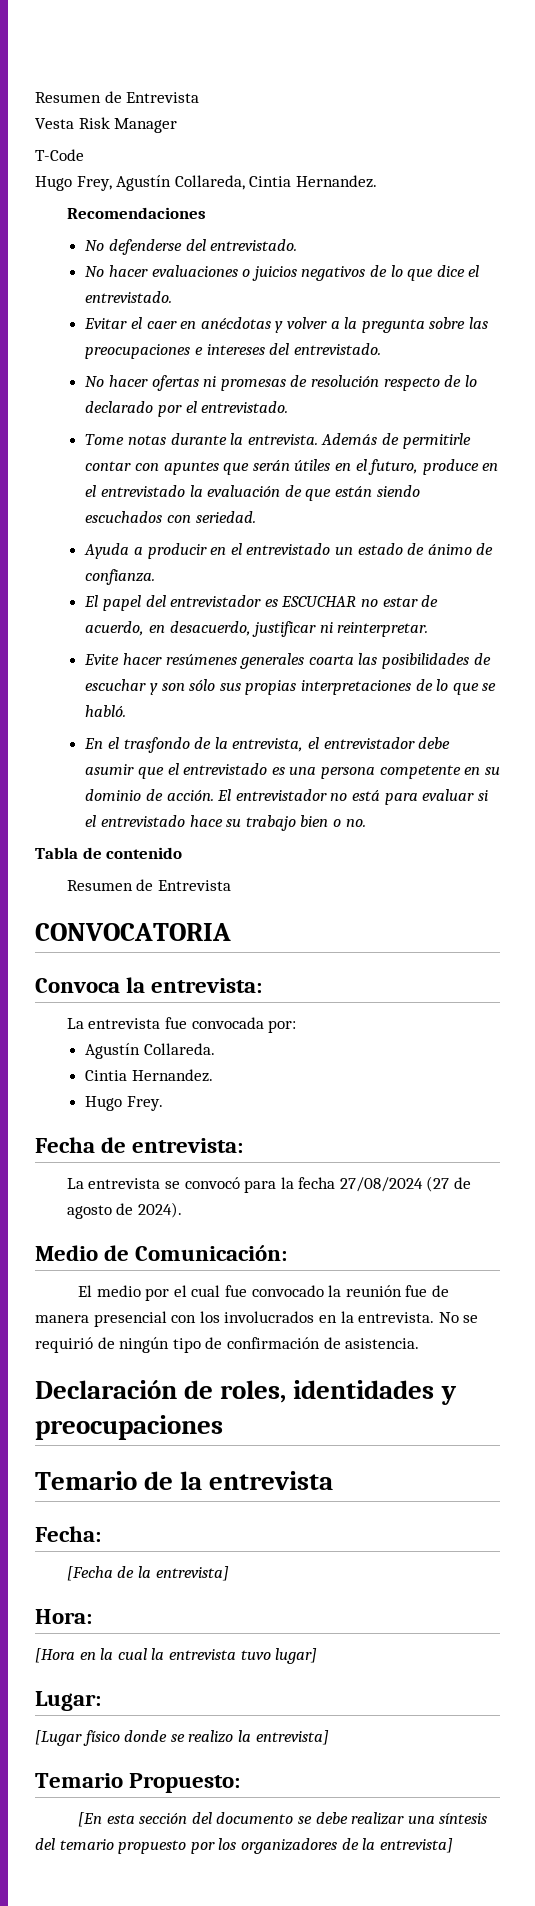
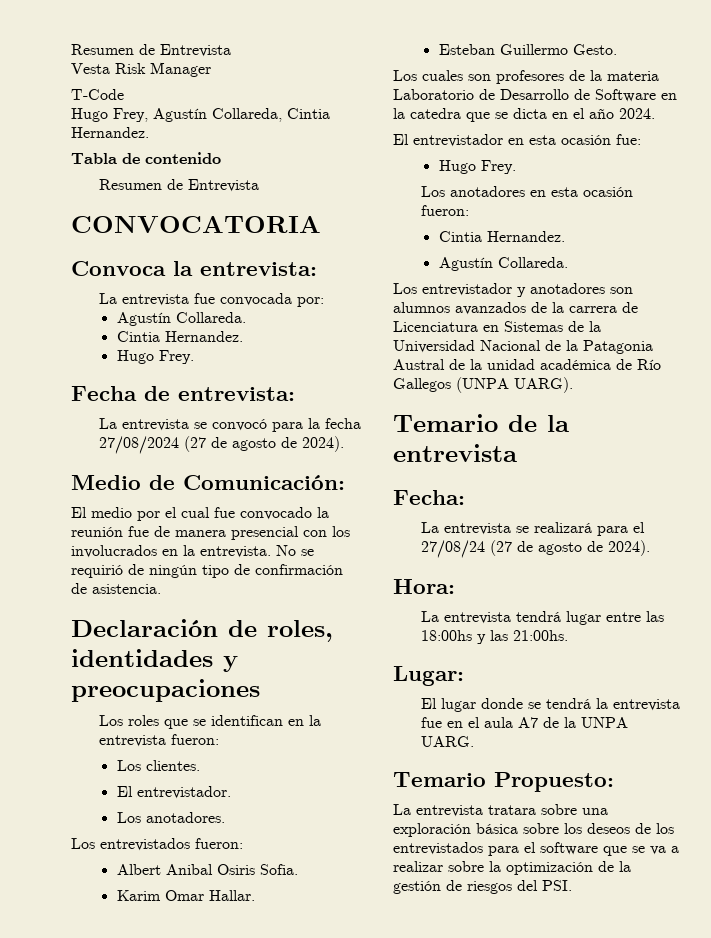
[66,207,206,219] [85,239,298,255] [85,265,480,281] [85,291,173,303] [84,317,488,333] [85,343,381,359] [85,375,477,391] [85,401,289,417] [85,433,471,449] [85,459,499,475] [85,485,420,501] [85,511,256,523] [84,543,494,559] [85,569,156,585] [84,595,439,611] [85,621,429,637] [84,653,491,669] [85,679,497,695] [85,705,127,717] [84,737,451,753] [85,763,500,779] [85,789,488,805] [85,815,366,831] // Recomendaciones // No defenderse del entrevistado. // No hacer evaluaciones o juicios negativos de lo que dice el entrevistado. // Evitar el caer en anécdotas y volver a la pregunta sobre las preocupaciones e intereses del entrevistado. // No hacer ofertas ni promesas de resolución respecto de lo declarado por el entrevistado. // Tome notas durante la entrevista. Además de permitirle contar con apuntes que serán útiles en el futuro, produce en el entrevistado la evaluación de que están siendo escuchados con seriedad. // Ayuda a producir en el entrevistado un estado de ánimo de confianza. // El papel del entrevistador es ESCUCHAR no estar de acuerdo, en desacuerdo, justificar ni reinterpretar. // Evite hacer resúmenes generales coarta las posibilidades de escuchar y son sólo sus propias interpretaciones de lo que se habló. // En el trasfondo de la entrevista, el entrevistador debe asumir que el entrevistado es una persona competente en su dominio de acción. El entrevistador no está para evaluar si el entrevistado hace su trabajo bien o no. -> (149, 132) none
(223, 1427) none -> [98,715,321,729] [98,734,219,747] [116,760,200,771] [116,786,231,799] [116,812,225,823] [71,838,243,851] [116,864,298,875] [116,890,255,901] [438,44,617,55] [393,70,659,84] [393,89,677,102] [393,108,655,122] [393,134,641,147] [438,160,516,174] [420,186,633,197] [420,205,469,216] [438,231,565,242] [438,257,568,271] [393,283,633,297] [393,302,638,315] [393,321,601,332] [393,340,653,354] [393,359,661,370] [393,377,573,393] // Los roles que se identifican en la entrevista fueron: // Los clientes. // El entrevistador. // Los anotadores. // Los entrevistados fueron: // Albert Anibal Osiris Sofia. // Karim Omar Hallar. // Esteban Guillermo Gesto. // Los cuales son profesores de la materia Laboratorio de Desarrollo de Software en la catedra que se dicta en el año 2024. // El entrevistador en esta ocasión fue: // Hugo Frey. // Los anotadores en esta ocasión fueron: // Cintia Hernandez. // Agustín Collareda. // Los entrevistador y anotadores son alumnos avanzados de la carrera de Licenciatura en Sistemas de la Universidad Nacional de la Patagonia Austral de la unidad académica de Río Gallegos (UNPA UARG).
[66,1566,229,1581] [35,1609,92,1624] [35,1648,318,1664] [35,1691,101,1711] [35,1730,329,1746] [35,1773,241,1793] [78,1812,488,1827] [35,1838,453,1854] [Fecha de la entrevista] // Hora: // [Hora en la cual la entrevista tuvo lugar] // Lugar: // [Lugar físico donde se realizo la entrevista] // Temario Propuesto: // [En esta sección del documento se debe realizar una síntesis del temario propuesto por los organizadores de la entrevista] -> [420,522,645,536] [420,540,650,558] [393,579,455,594] [420,611,664,625] [420,630,568,644] [393,666,464,686] [420,698,680,712] [420,717,628,728] [420,736,474,747] [393,772,614,792] [393,804,608,817] [393,823,674,837] [393,842,679,856] [393,861,631,875] [393,880,572,894] La entrevista se realizará para el 27/08/24 (27 de agosto de 2024). // Hora: // La entrevista tendrá lugar entre las 18:00hs y las 21:00hs. // Lugar: // El lugar donde se tendrá la entrevista fue en el aula A7 de la UNPA UARG. // Temario Propuesto: // La entrevista tratara sobre una exploración básica sobre los deseos de los entrevistados para el software que se va a realizar sobre la optimización de la gestión de riesgos del PSI.

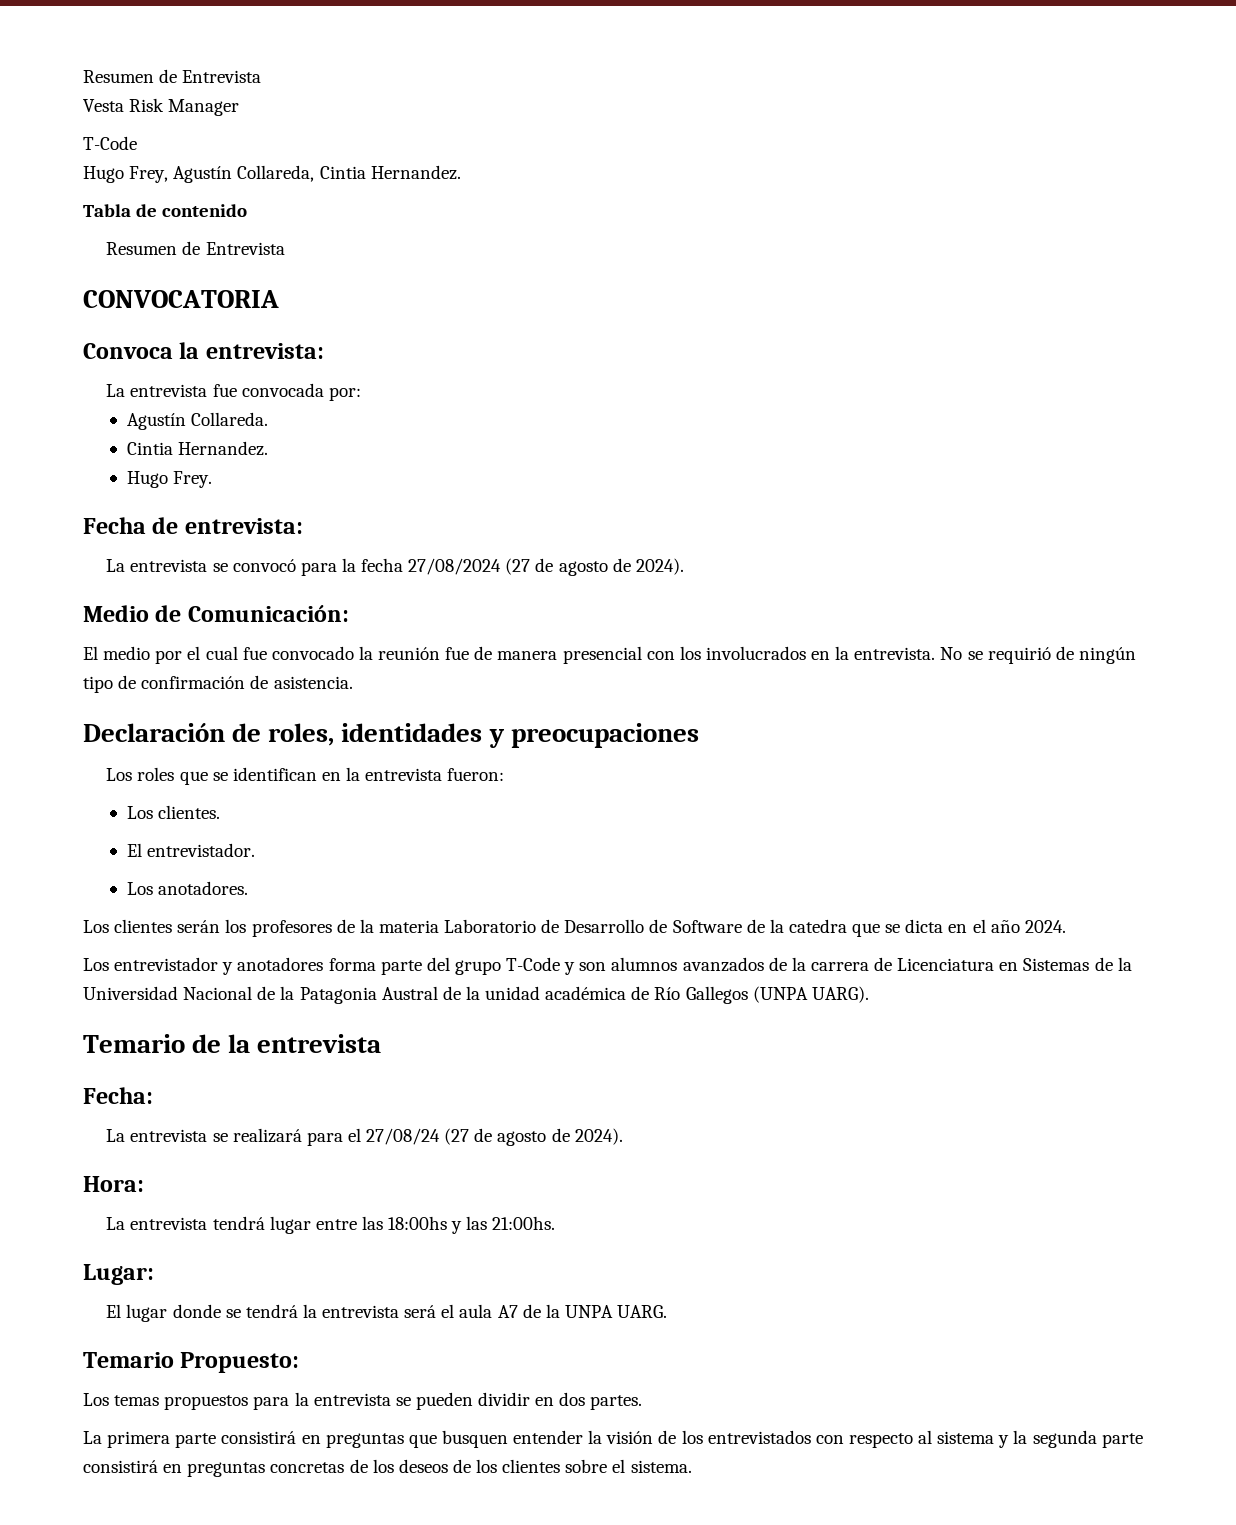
[100,838,243,851] [116,864,298,875] [116,890,255,901] [438,44,617,55] [393,70,491,81] entrevistados fueron: // Albert Anibal Osiris Sofia. // Karim Omar Hallar. // Esteban Guillermo Gesto. // Los cuales son -> [114,919,247,933] clientes serán los
[661,93,677,100] en -> [746,919,765,933] de
[393,134,641,147] [438,160,516,174] [420,186,633,197] [420,205,469,216] [438,231,565,242] [438,257,568,271] [393,283,605,297] El entrevistador en esta ocasión fue: // Hugo Frey. // Los anotadores en esta ocasión fueron: // Cintia Hernandez. // Agustín Collareda. // Los entrevistador y anotadores -> [83,957,576,975] Los entrevistador y anotadores forma parte del grupo T-Code y
[420,717,463,728] fue en -> [404,1305,437,1318] será
[393,804,608,817] [393,823,674,837] [393,842,679,856] [393,861,631,875] [393,880,572,894] La entrevista tratara sobre una exploración básica sobre los deseos de los entrevistados para el software que se va a realizar sobre la optimización de la gestión de riesgos del PSI. -> [83,1392,643,1410] [83,1430,1143,1448] [83,1459,692,1477] Los temas propuestos para la entrevista se pueden dividir en dos partes. // La primera parte consistirá en preguntas que busquen entender la visión de los entrevistados con respecto al sistema y la segunda parte consistirá en preguntas concretas de los deseos de los clientes sobre el sistema.

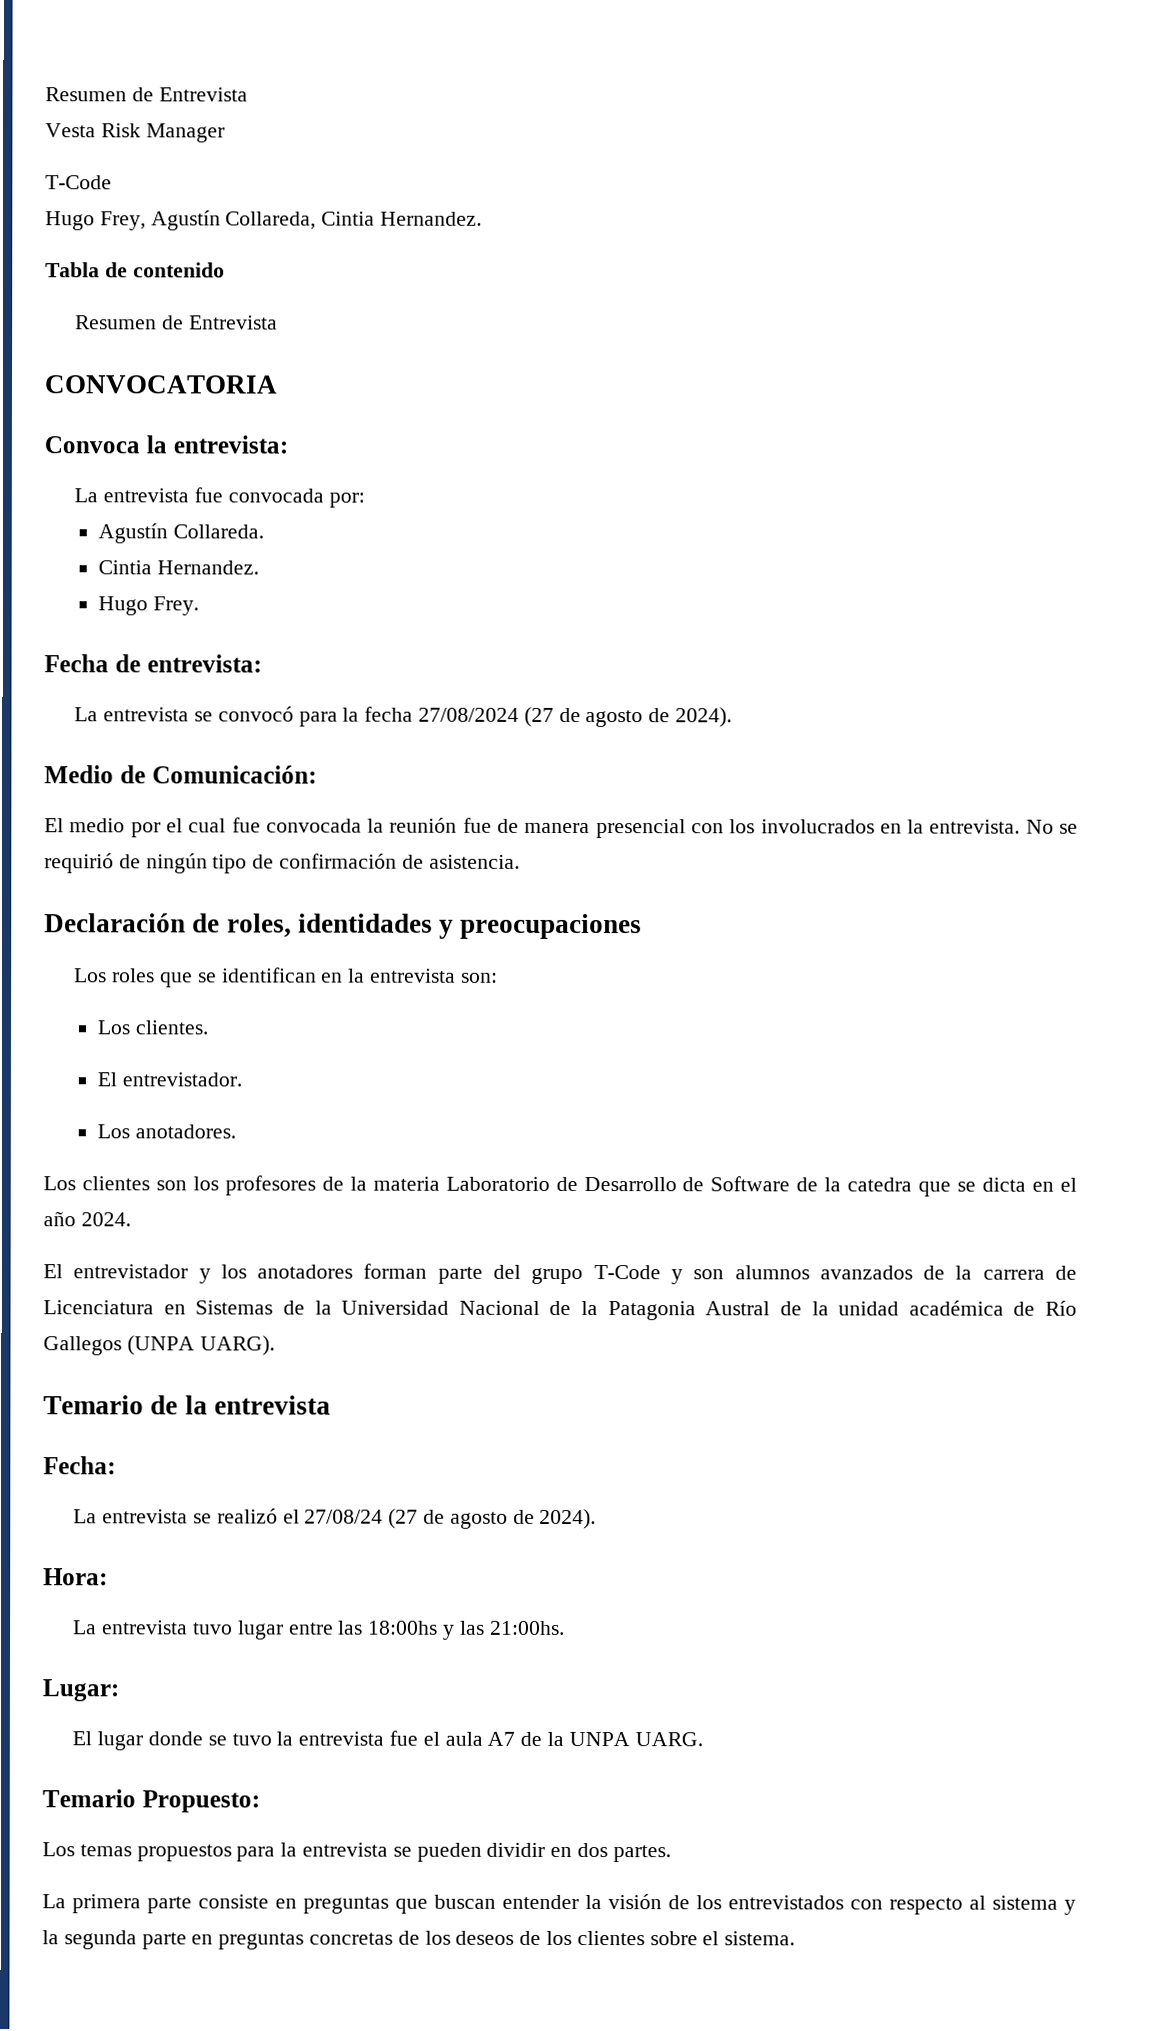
[271,646,354,660] convocado -> [265,818,362,833] convocada
[447,768,505,781] fueron: -> [460,972,498,983] son:
[177,920,221,933] serán -> [155,1180,187,1191] son
[83,958,109,971] Los -> [43,1264,63,1279] El
[237,957,376,971] anotadores forma -> [220,1263,428,1279] los anotadores forman
[232,1128,343,1146] realizará para -> [216,1508,278,1524] realizó
[212,1216,265,1230] tendrá -> [193,1622,234,1635] tuvo
[245,1304,437,1318] tendrá la entrevista será -> [231,1730,419,1746] tuvo la entrevista fue
[221,1431,297,1444] consistirá -> [198,1894,269,1909] consiste
[441,1430,508,1448] busquen -> [434,1894,496,1909] buscan
[83,1460,158,1473] consistirá -> (187, 1941) none

